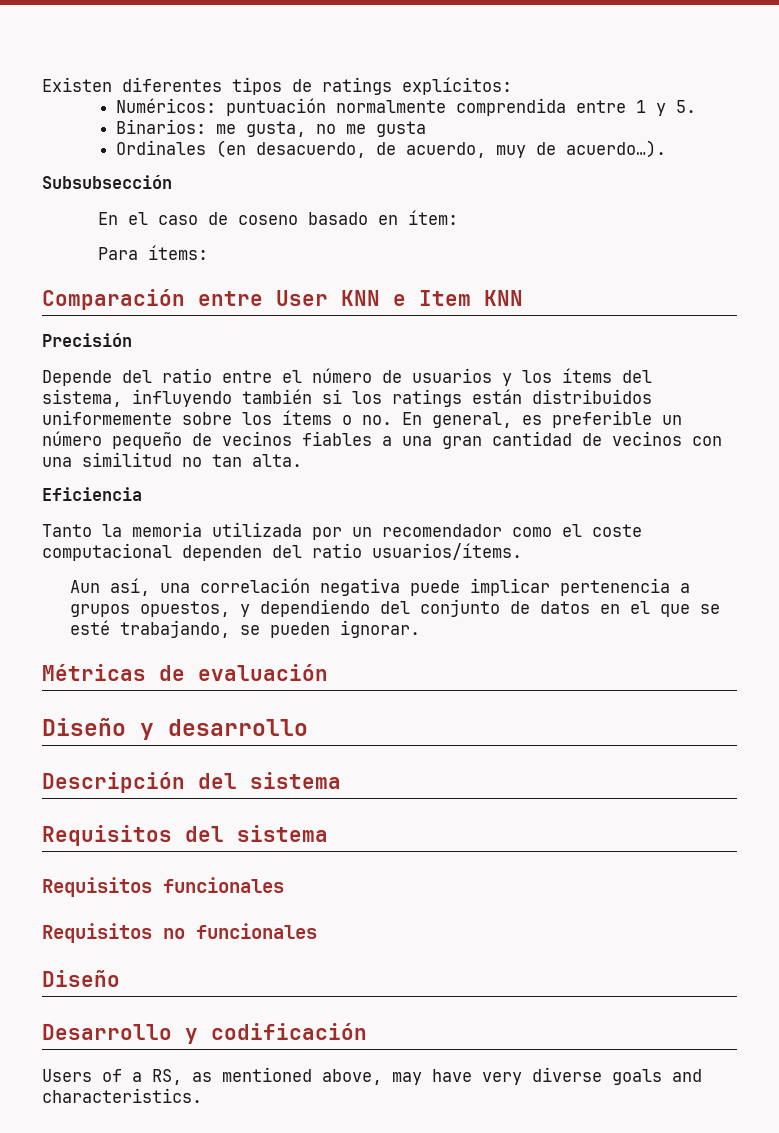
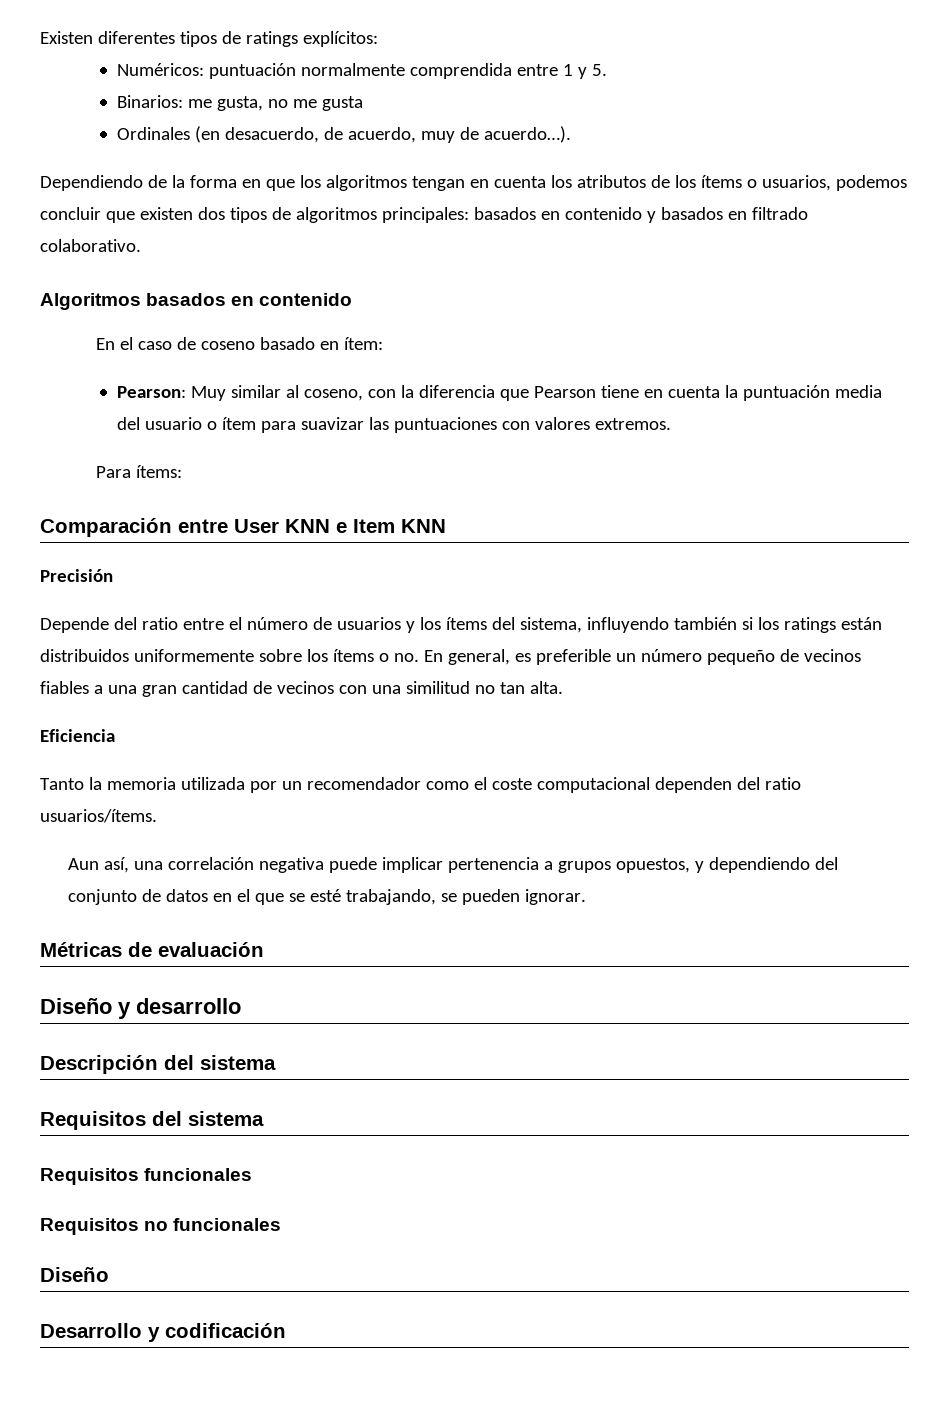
[42,175,172,189] Subsubsección -> [40,175,907,191] [40,207,808,223] [40,239,141,252] [40,293,353,310] Dependiendo de la forma en que los algoritmos tengan en cuenta los atributos de los ítems o usuarios, podemos concluir que existen dos tipos de algoritmos principales: basados en contenido y basados en filtrado colaborativo. // Algoritmos basados en contenido
(459, 217) none -> [116,385,882,401] [116,417,671,433] // Pearson: Muy similar al coseno, con la diferencia que Pearson tiene en cuenta la puntuación media del usuario o ítem para suavizar las puntuaciones con valores extremos.
[42,1067,702,1085] [42,1088,202,1103] // Users of a RS, as mentioned above, may have very diverse goals and characteristics. -> (286, 1330) none

